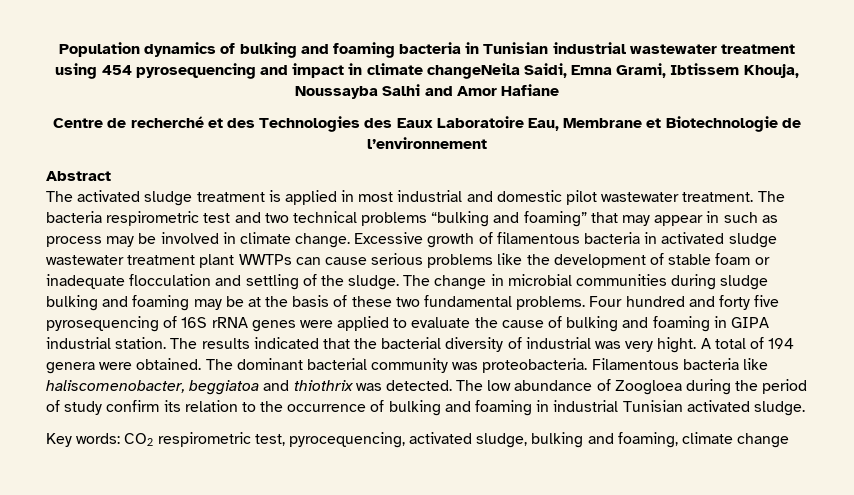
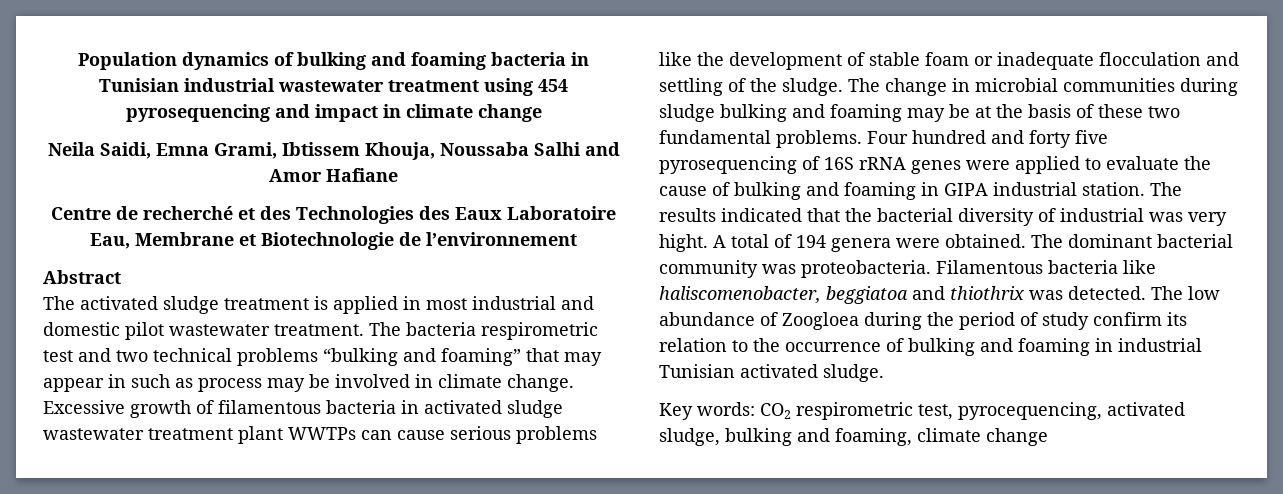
[426,63,520,79] changeNeila -> [477,104,542,122] [47,142,95,156] change // Neila
[295,86,379,99] Noussayba -> [439,142,529,156] Noussaba

